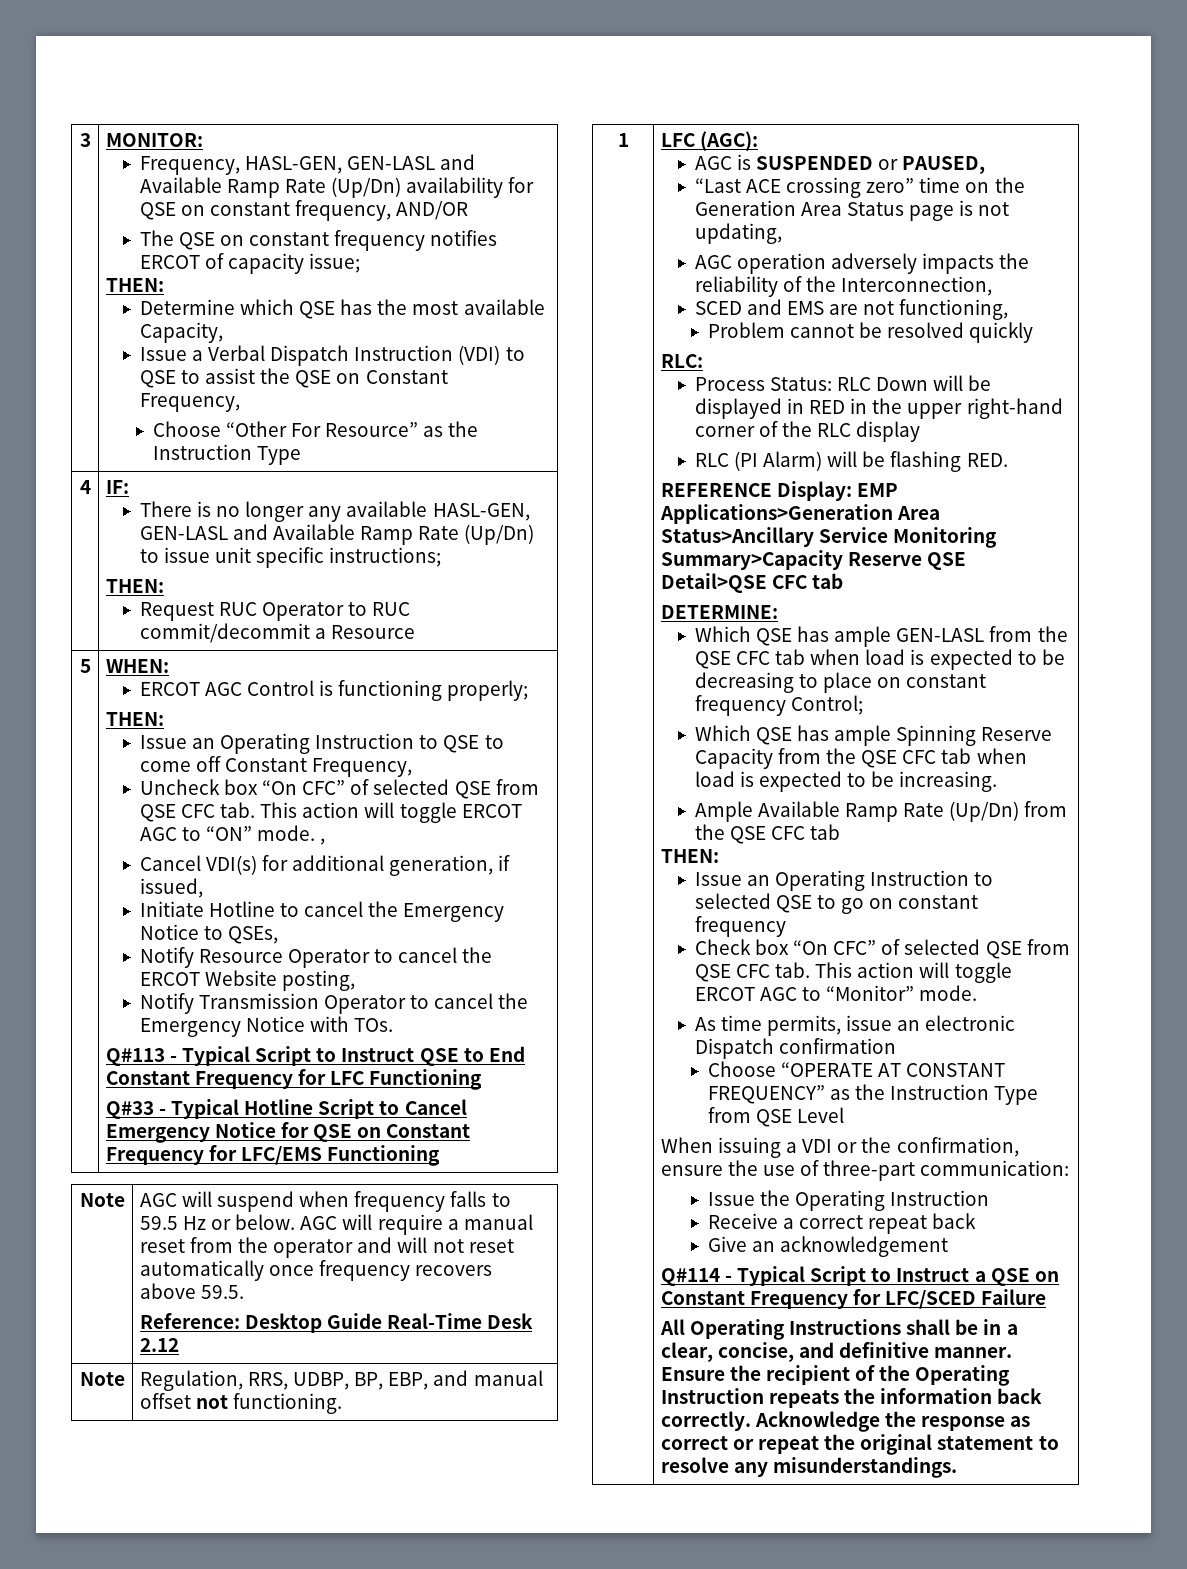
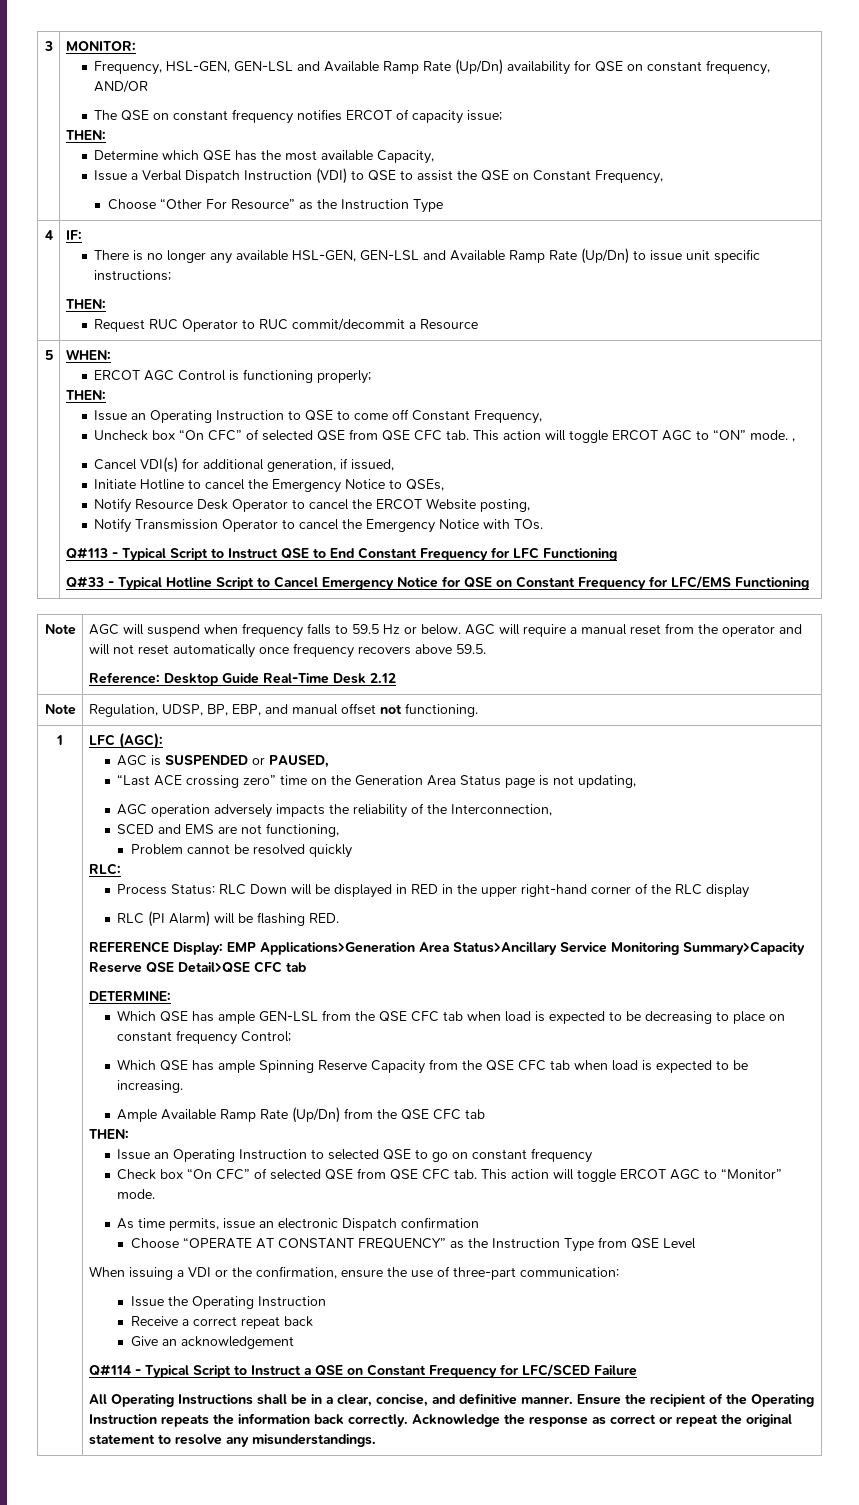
[244,156,435,174] HASL-GEN, GEN-LASL -> [166,61,294,73] HSL-GEN, GEN-LSL
[432,503,530,521] [139,526,228,540] HASL-GEN, GEN-LASL -> [292,250,420,262] HSL-GEN, GEN-LSL
(283, 956) none -> [197,499,229,510] Desk
[247,1372,350,1390] RRS, UDBP, -> [161,704,203,716] UDSP,
[896,628,985,642] GEN-LASL -> [259,1011,319,1022] GEN-LSL

